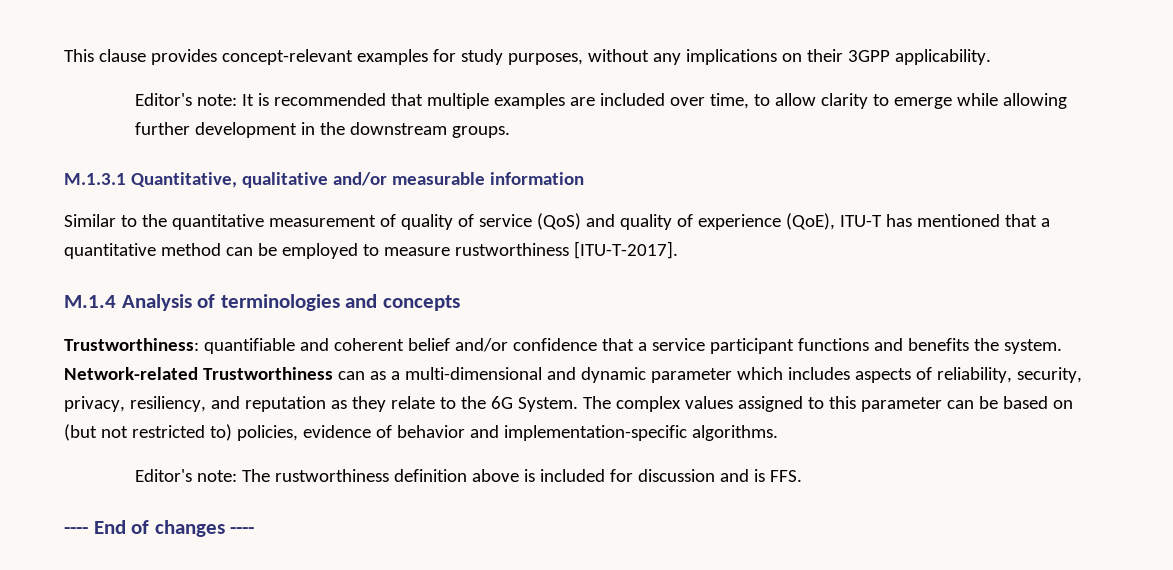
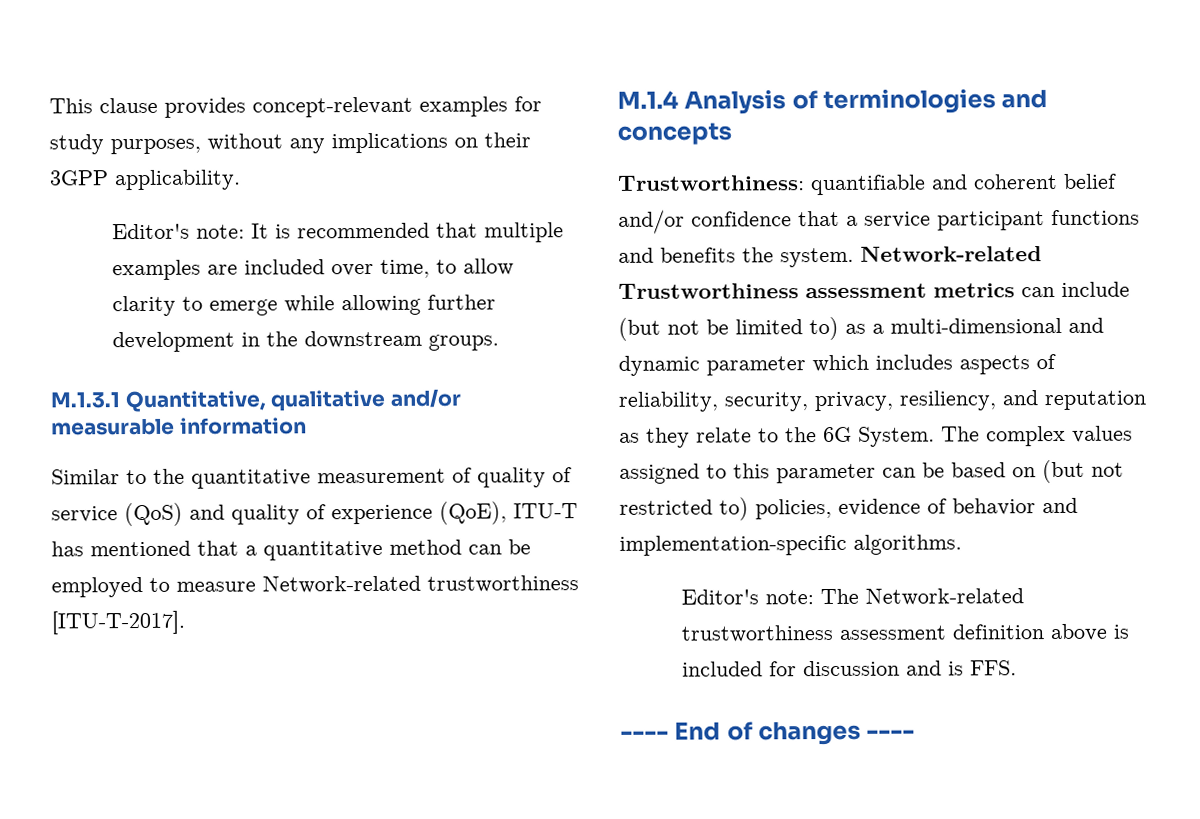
[454,243,569,256] rustworthiness -> [262,575,579,594] Network-related trustworthiness
[337,371,365,380] can -> [805,281,1130,299] [618,316,839,341] assessment metrics can include (but not be limited to)
[275,469,390,482] rustworthiness -> [865,588,1025,606] [681,624,948,643] Network-related trustworthiness assessment

